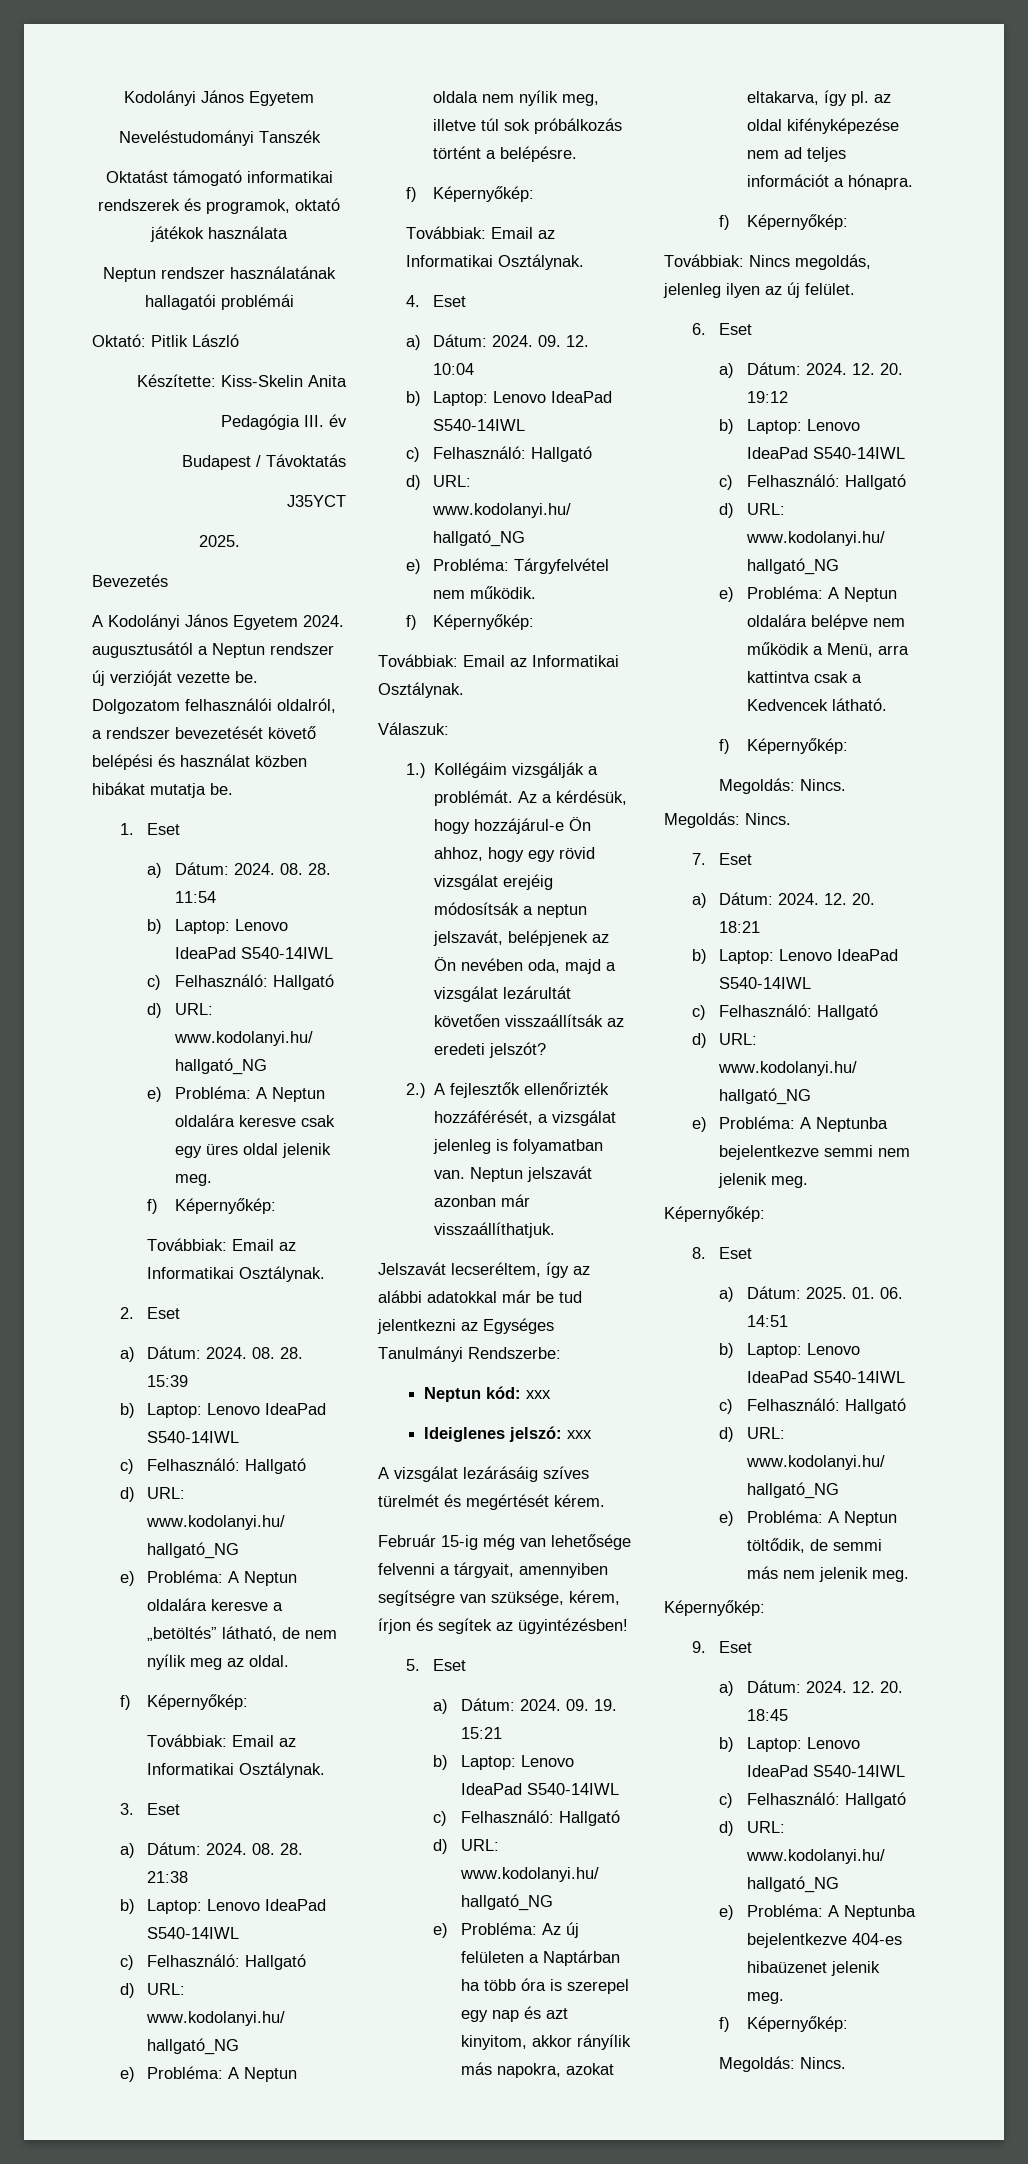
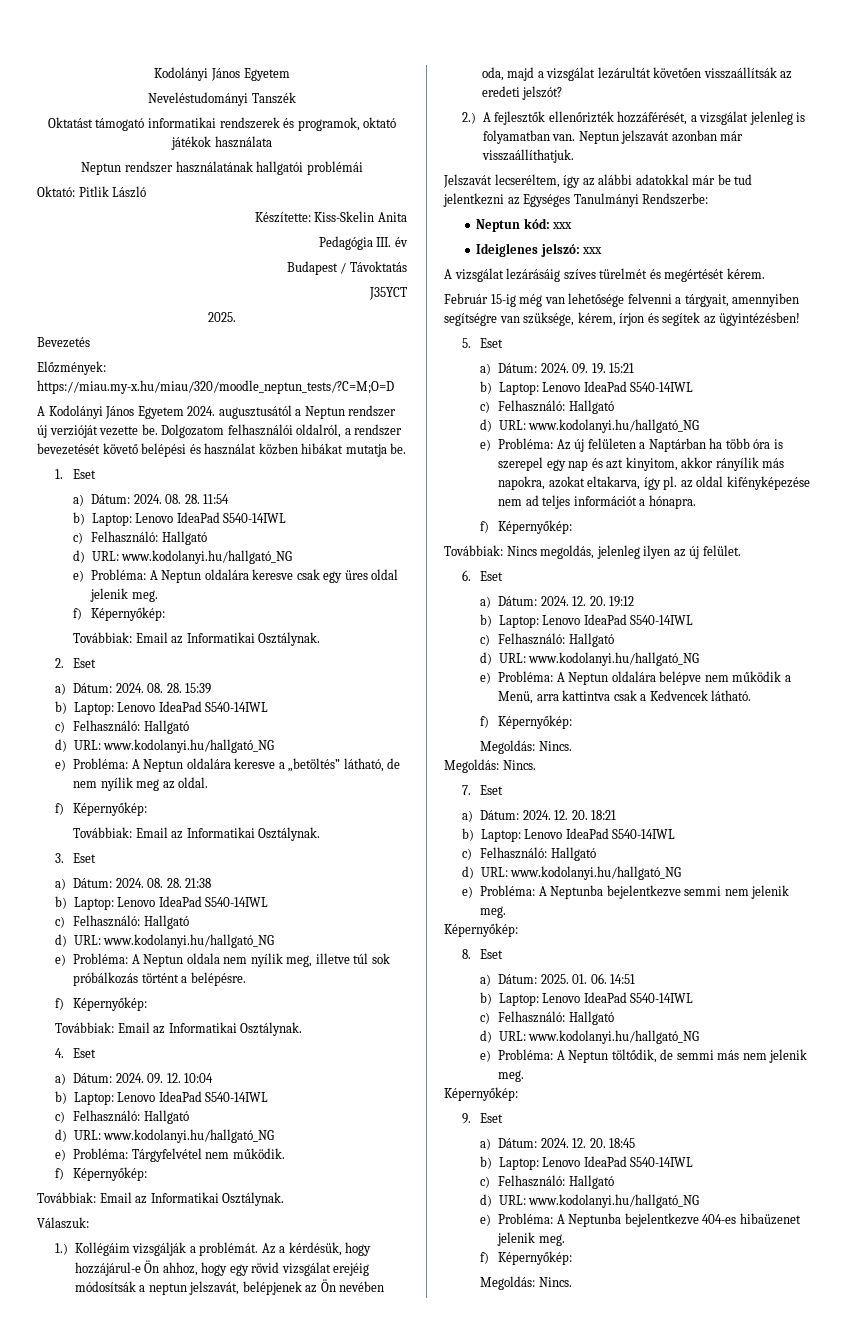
[144,294,216,310] hallagatói -> [256,161,304,175] hallgatói
(168, 580) none -> [37,361,106,375] [37,380,394,394] // Előzmények: https://miau.my-x.hu/miau/320/moodle_neptun_tests/?C=M;O=D

